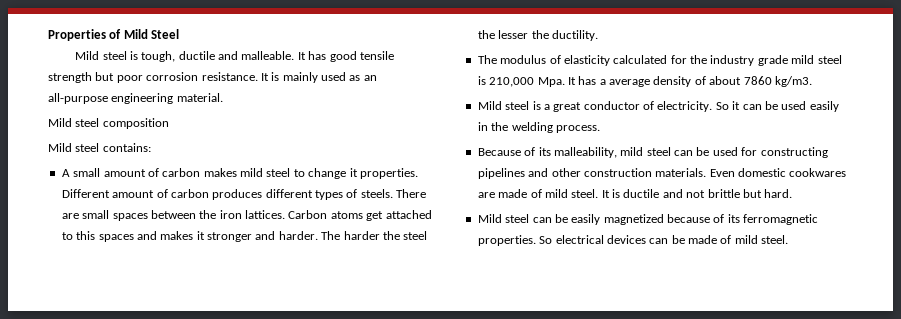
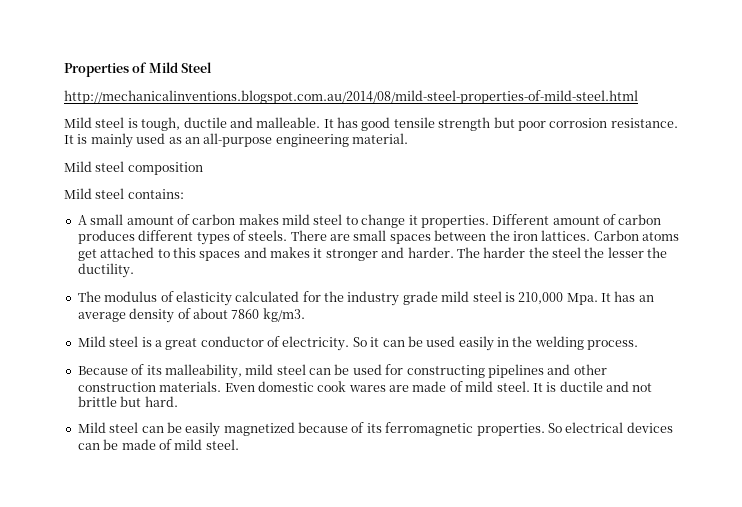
(180, 34) none -> [64,90,638,104] // http://mechanicalinventions.blogspot.com.au/2014/08/mild-steel-properties-of-mild-steel.html
[599,79,606,85] a -> [638,295,654,302] an
[789,168,847,177] cookwares -> [317,381,386,392] cook wares

